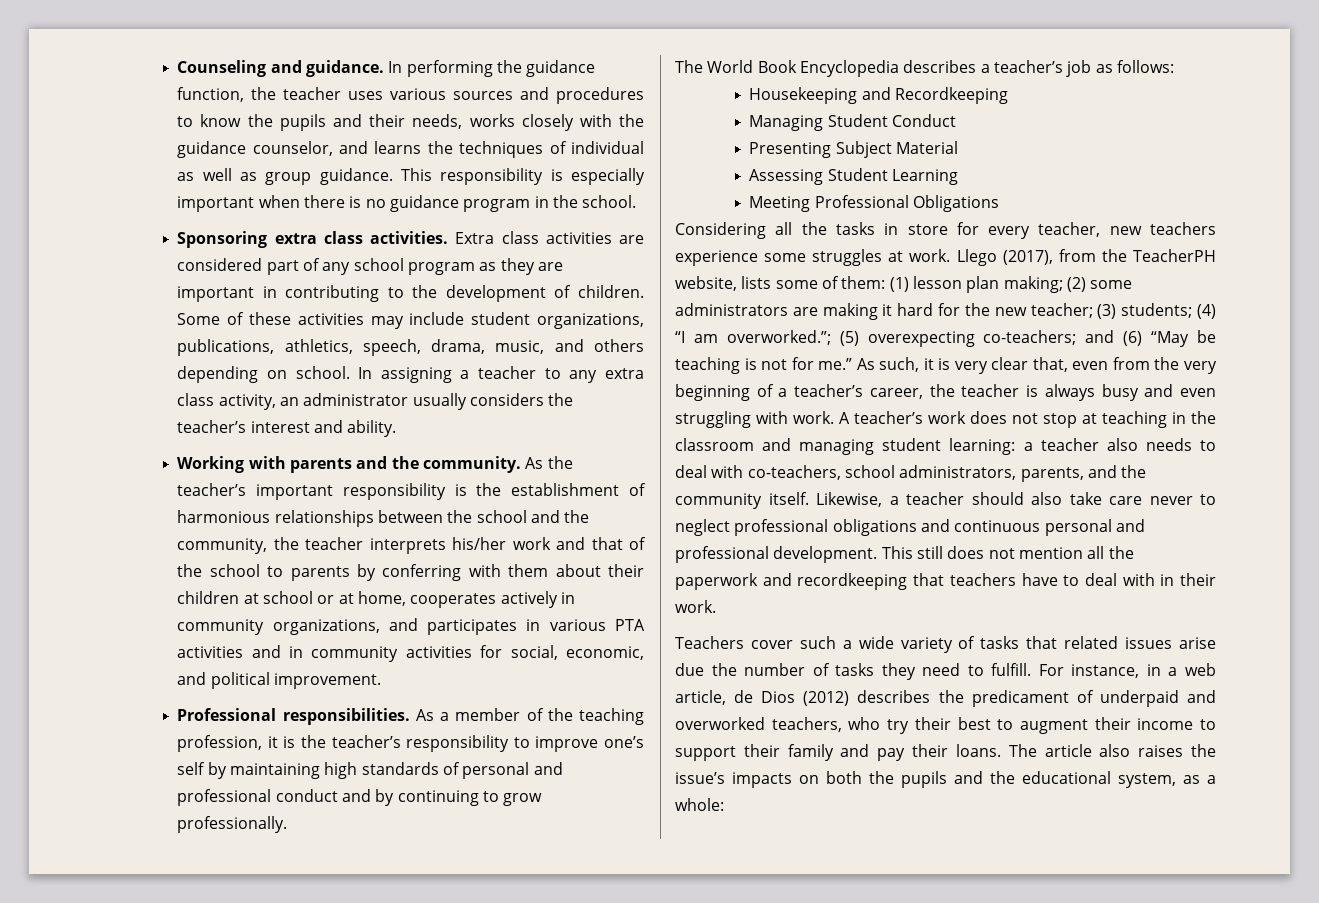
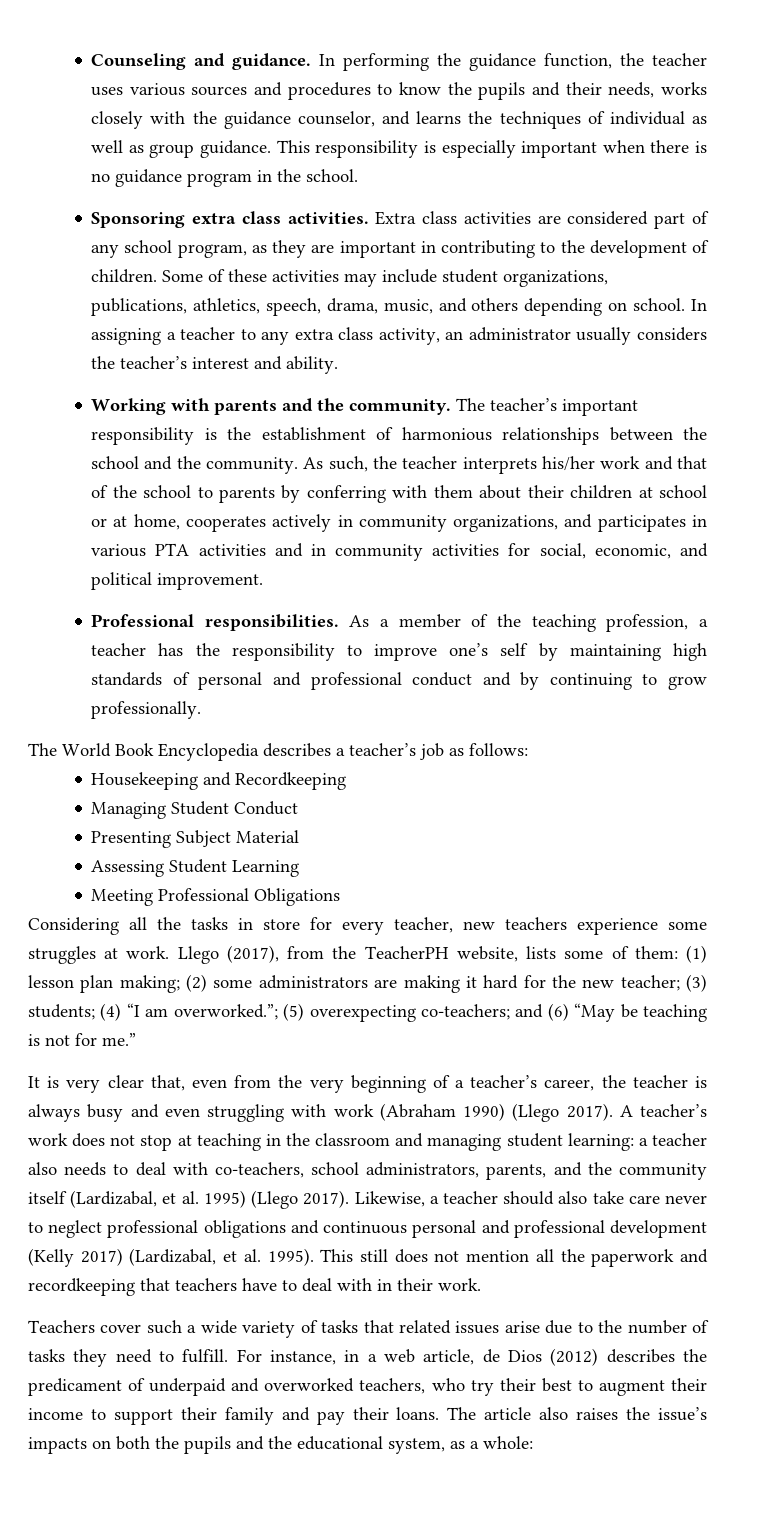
[407,262,475,275] program -> [177,244,247,258] program,
[525,456,573,469] As the -> [456,398,486,411] The
[177,538,268,554] community, -> [206,456,368,474] community. As such,
[267,735,401,748] it is the teacher’s -> [699,619,708,627] [91,643,220,656] a teacher has the
[856,357,934,372] As such, it -> [28,1076,40,1088] // It
[793,411,834,424] work. -> [333,1103,613,1122] work (Abraham 1990) (Llego 2017).
[768,492,809,505] itself. -> [28,1190,350,1209] itself (Lardizabal, et al. 1995) (Llego 2017).
[773,546,878,563] development. -> [610,1220,707,1238] [28,1248,314,1267] development (Kelly 2017) (Lardizabal, et al. 1995).
(704, 669) none -> [577,1322,593,1333] to

